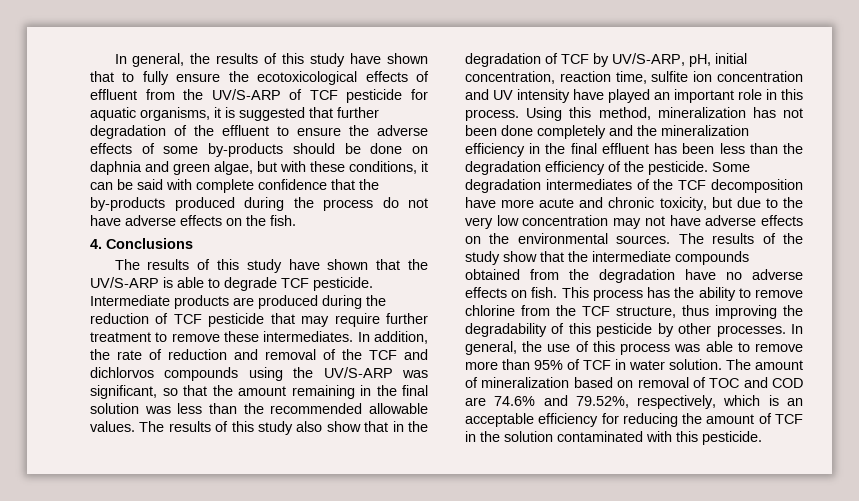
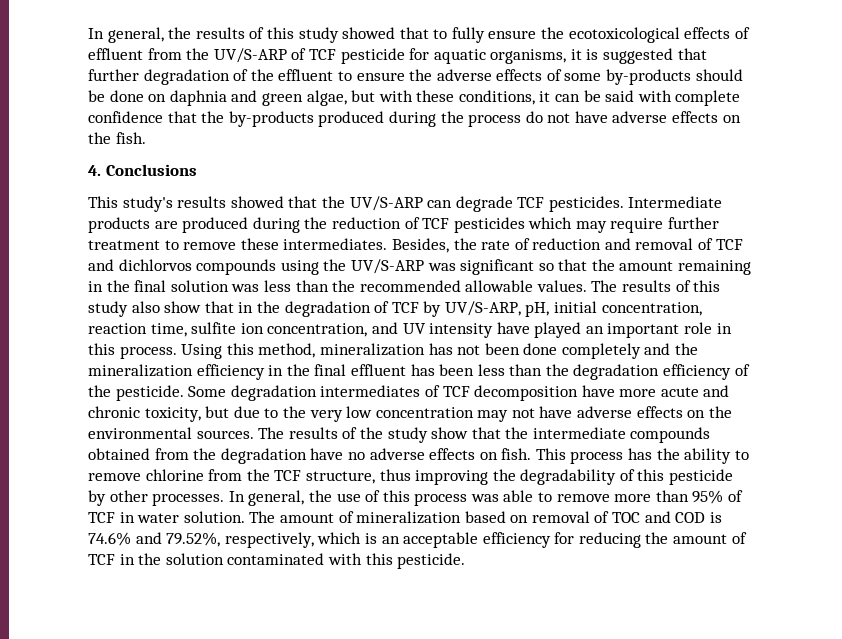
[350,53,429,64] have shown -> [342,27,396,39] showed
[114,259,429,273] [90,277,220,288] The results of this study have shown that the UV/S-ARP is able to -> [88,196,453,212] This study's results showed that the UV/S-ARP can
[313,277,373,291] pesticide. -> [548,196,624,212] pesticides.
[208,313,295,327] pesticide that -> [453,217,573,233] pesticides which
[357,331,428,344] In addition, -> [391,238,449,253] Besides,
[342,349,362,360] the -> (714, 244) none
[90,385,157,399] significant, -> [460,259,535,275] significant
[717,71,803,82] concentration -> [267,323,368,337] concentration,
[653,179,674,190] the -> (440, 391) none
[465,397,486,406] are -> [709,512,722,523] is

